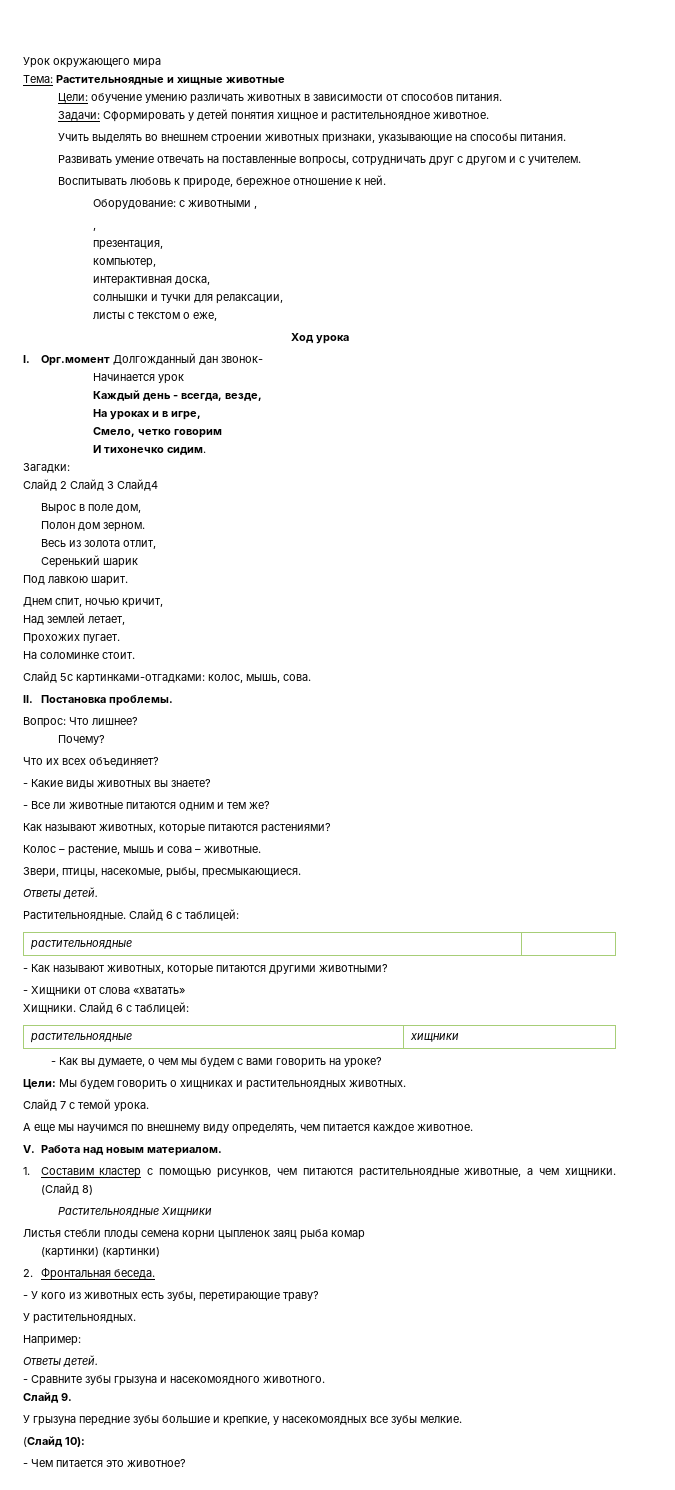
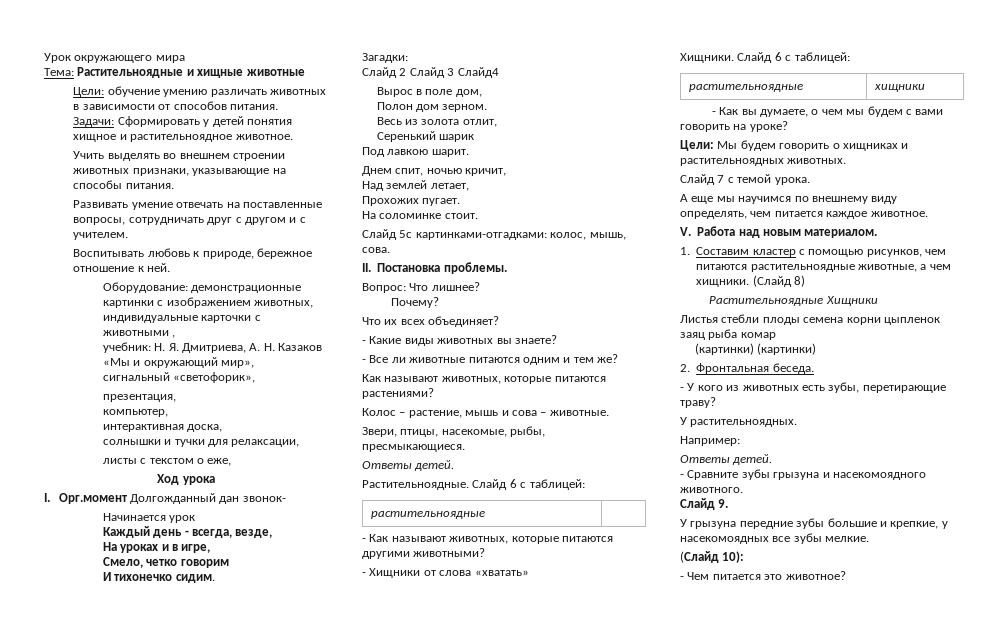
[179,200,258,209] [93,227,97,231] с животными , // , -> [191,285,302,293] [102,297,314,308] [102,315,261,323] [102,330,176,338] [102,342,323,353] [102,357,255,368] [102,372,256,383] демонстрационные картинки с изображением животных, индивидуальные карточки с животными , // учебник: Н. Я. Дмитриева, А. Н. Казаков «Мы и окружающий мир», // сигнальный «светофорик»,

